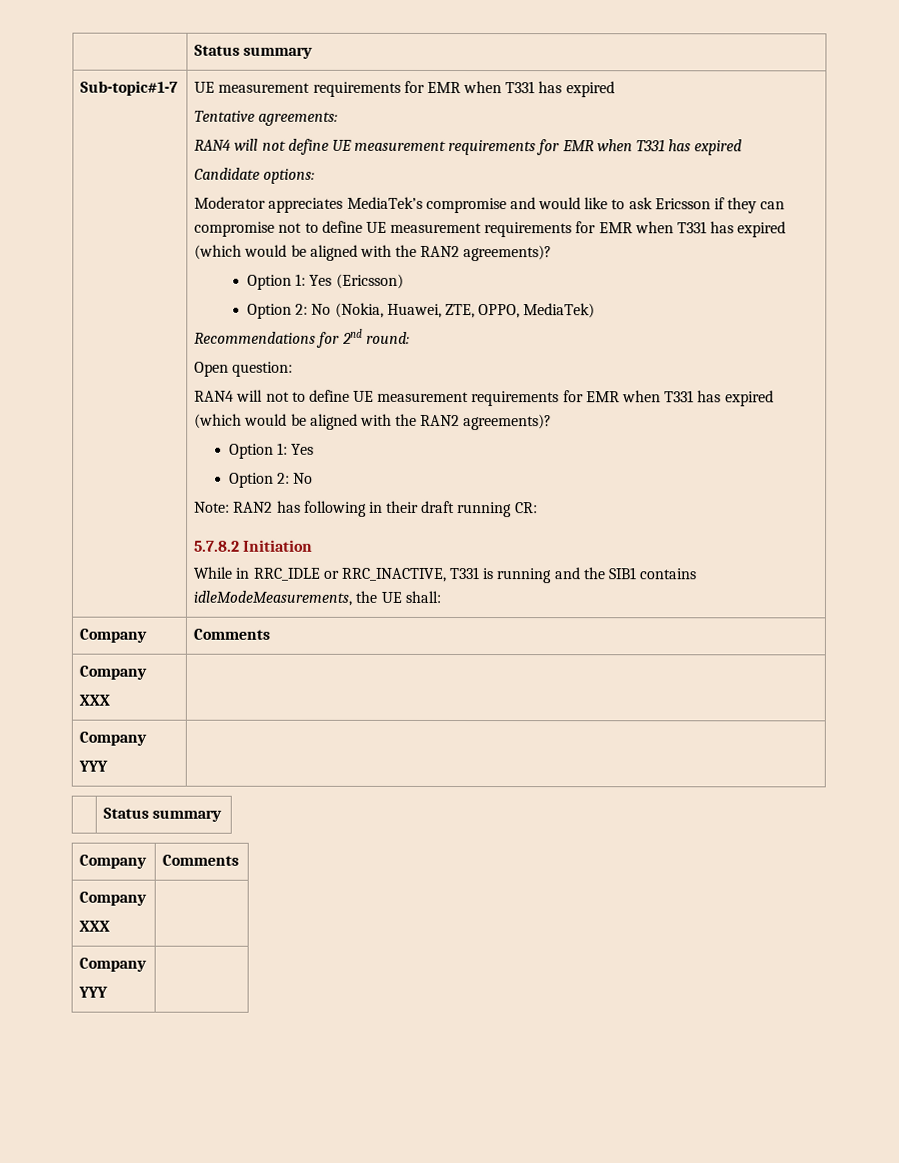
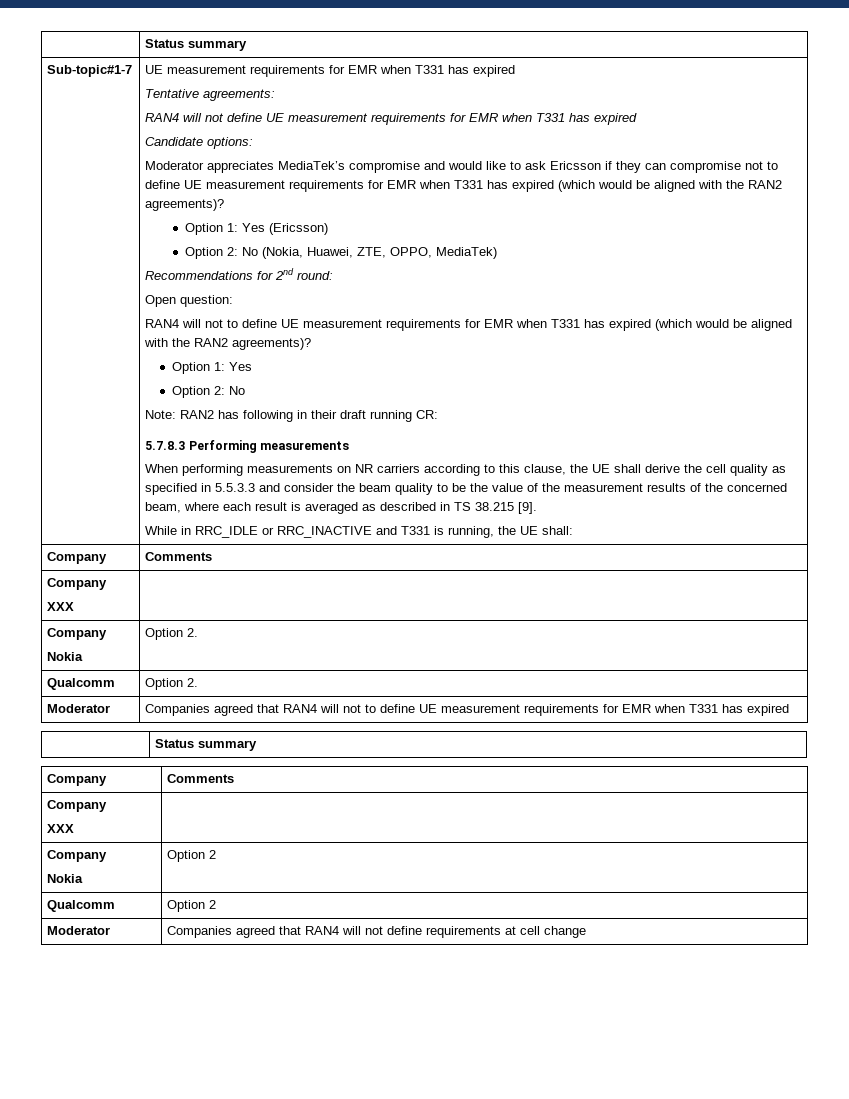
[194,539,314,552] [194,566,698,584] [193,590,353,606] 5.7.8.2 Initiation // While in RRC_IDLE or RRC_INACTIVE, T331 is running and the SIB1 contains idleModeMeasurements, -> [145,440,350,453] [145,464,787,476] [145,483,788,495] [145,502,538,514] [145,526,495,538] 5.7.8.3 Performing measurements // When performing measurements on NR carriers according to this clause, the UE shall derive the cell quality as specified in 5.5.3.3 and consider the beam quality to be the value of the measurement results of the concerned beam, where each result is averaged as described in TS 38.215 [9]. // While in RRC_IDLE or RRC_INACTIVE and T331 is running,
[78,760,109,772] YYY | -> [47,652,84,661] [145,628,199,640] [47,678,116,690] [145,678,199,690] [47,704,111,713] [145,704,790,716] Nokia | Option 2. // Qualcomm | Option 2. // Moderator | Companies agreed that RAN4 will not to define UE measurement requirements for EMR when T331 has expired
[78,986,109,998] YYY | -> [47,874,84,883] [167,850,217,862] [47,900,116,912] [167,900,217,912] [47,926,111,935] [167,926,587,938] Nokia | Option 2 // Qualcomm | Option 2 // Moderator | Companies agreed that RAN4 will not define requirements at cell change

